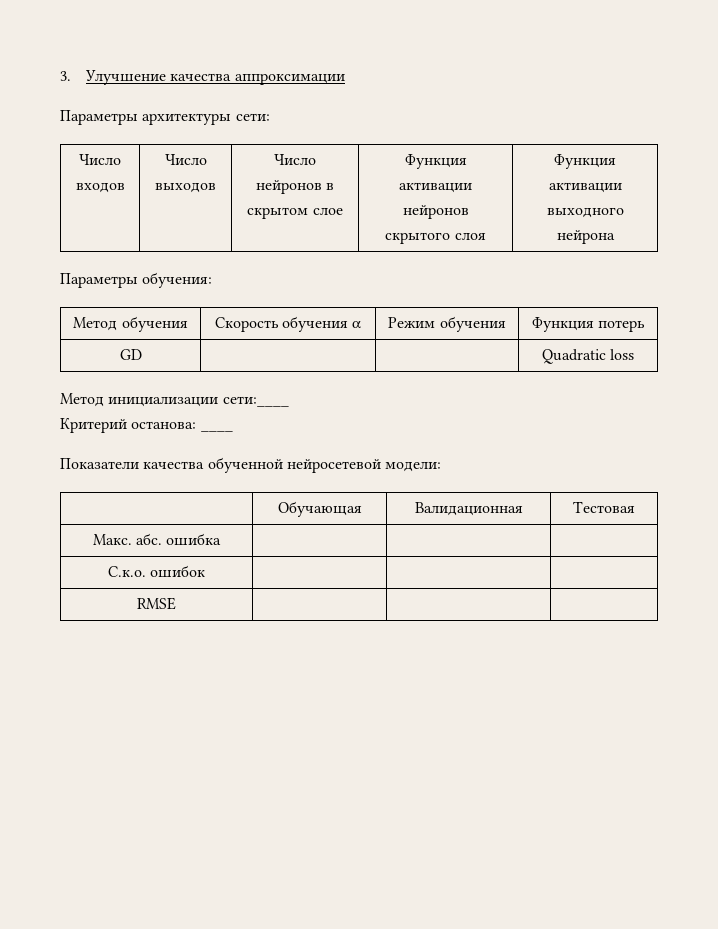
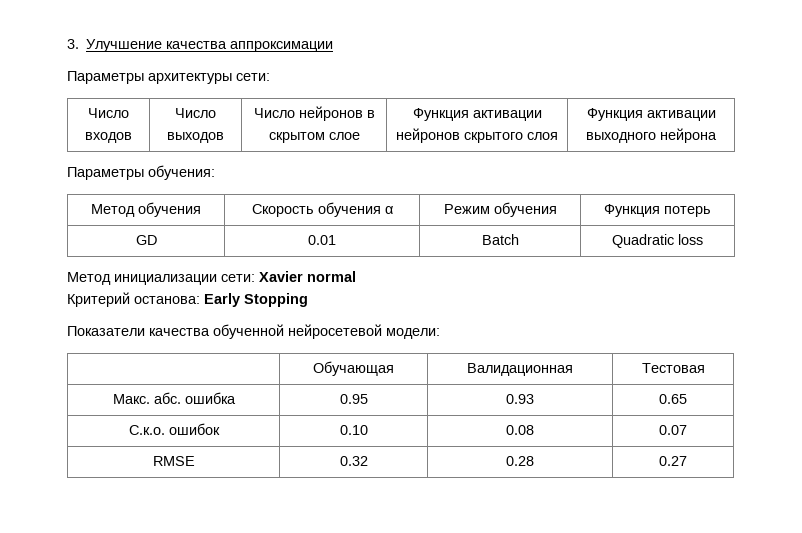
(142, 354) | -> [308,235,336,245] [481,234,519,245] 0.01 | Batch
[222,396,289,407] сети:____ -> [221,271,356,282] сети: Xavier normal
[200,429,233,432] ____ -> [204,293,308,307] Early Stopping
(222, 539) | | -> [339,394,368,404] [506,394,534,404] [659,394,687,404] 0.95 | 0.93 | 0.65
[137,597,176,610] | | // RMSE | | | -> [339,425,368,435] [506,425,534,435] [659,425,687,435] [152,456,195,466] [339,456,368,466] [506,456,534,466] [659,456,687,466] 0.10 | 0.08 | 0.07 // RMSE | 0.32 | 0.28 | 0.27

